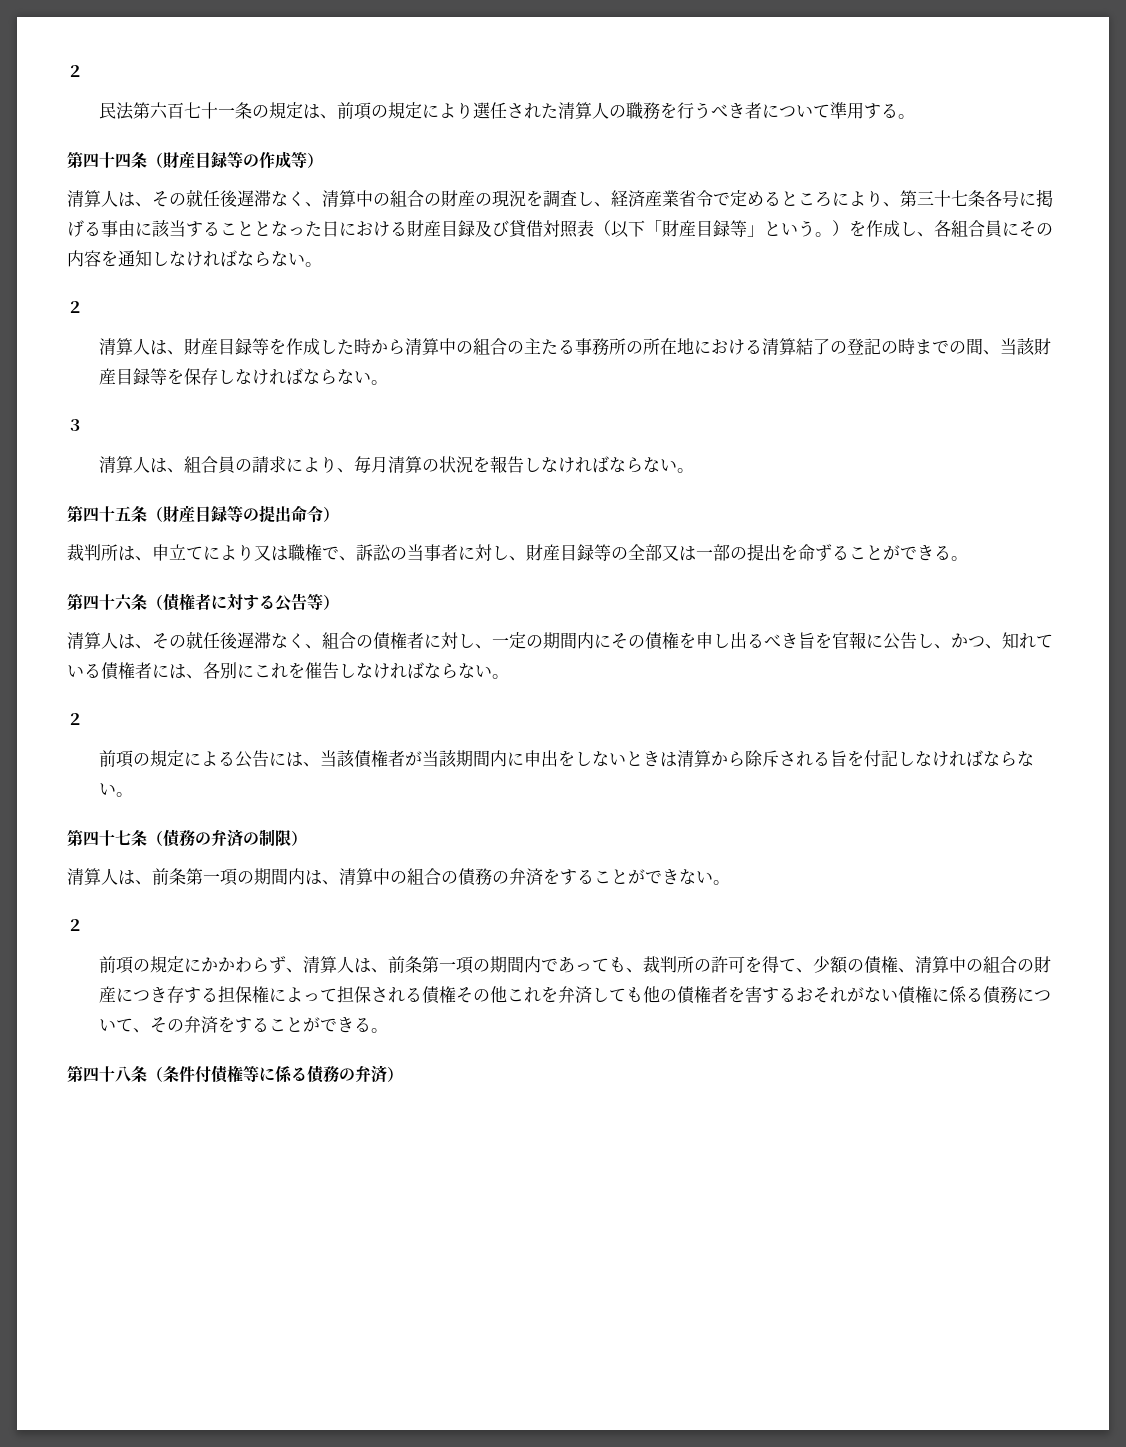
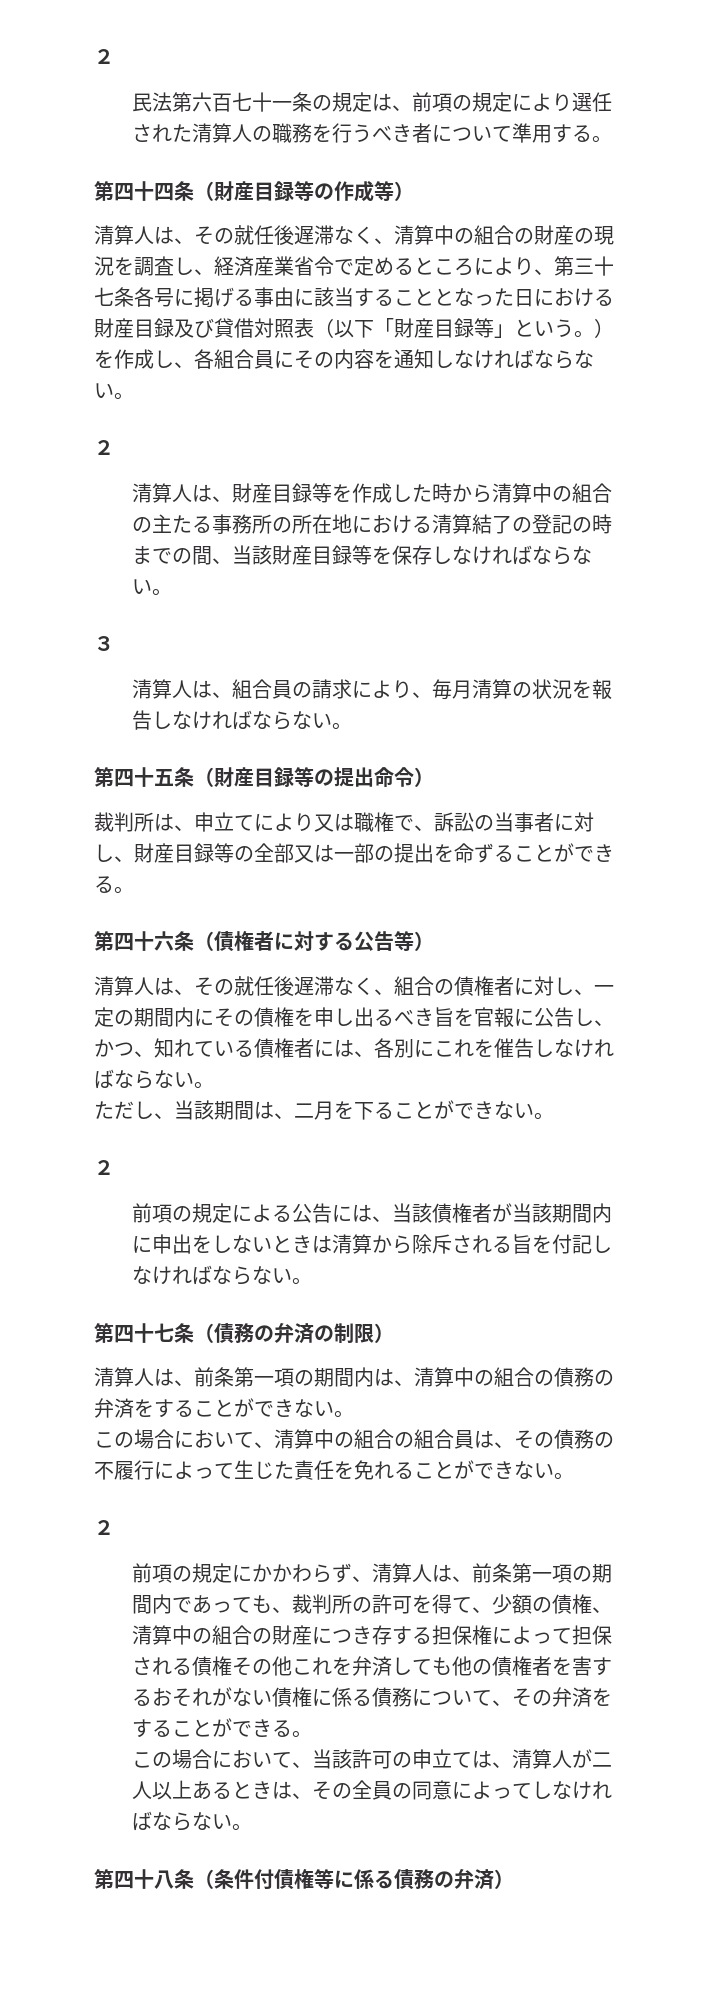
(509, 676) none -> [94,1100,554,1120] // ただし、当該期間は、二月を下ることができない。
(730, 882) none -> [94,1429,614,1449] [94,1460,574,1480] // この場合において、清算中の組合の組合員は、その債務の不履行によって生じた責任を免れることができない。
(389, 1030) none -> [132,1749,613,1769] [132,1780,613,1800] [132,1811,253,1831] // この場合において、当該許可の申立ては、清算人が二人以上あるときは、その全員の同意によってしなければならない。

